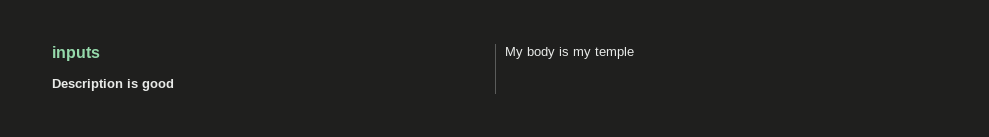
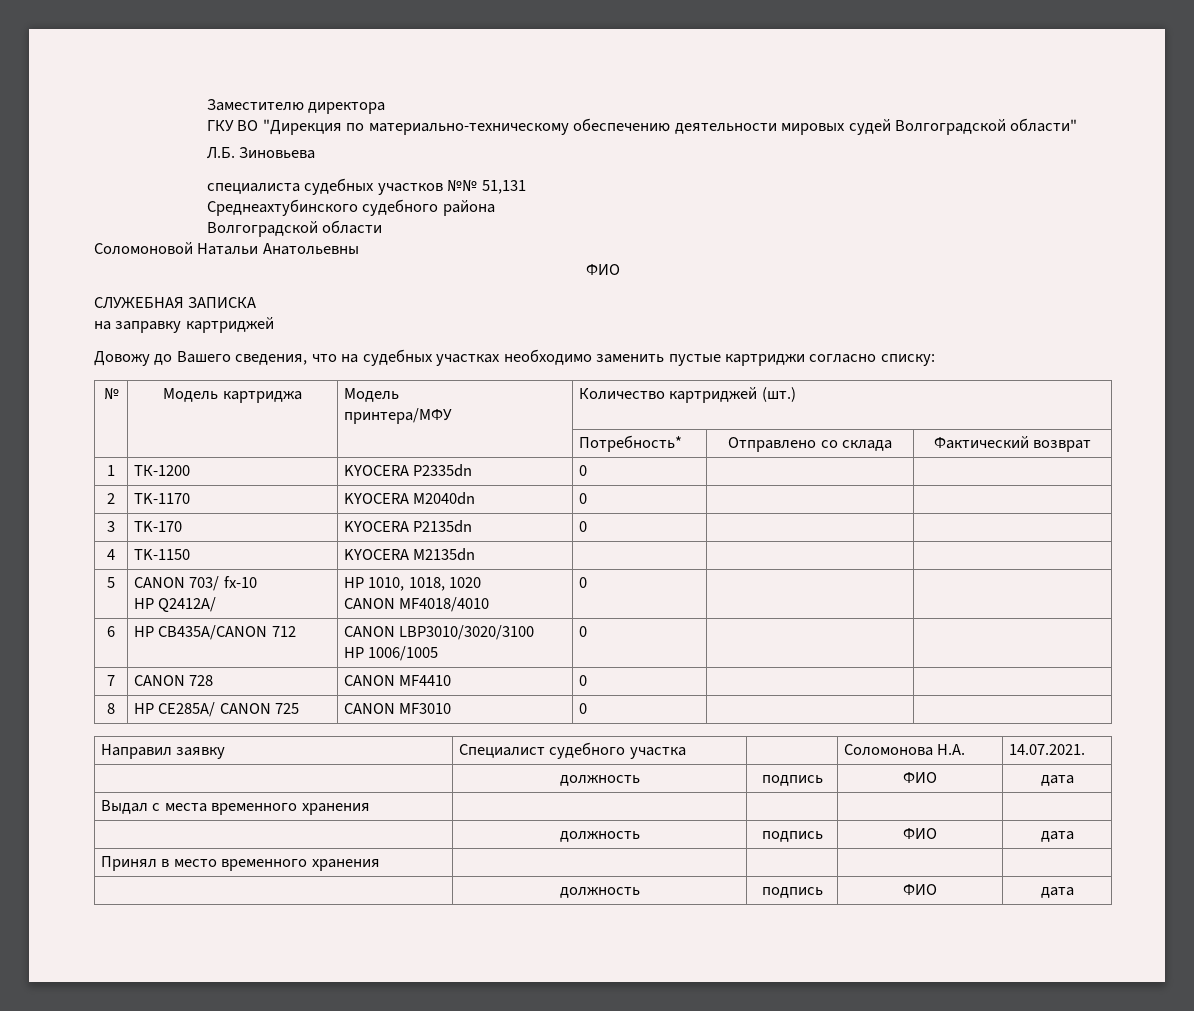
[52,46,100,61] [52,79,174,91] [505,47,634,59] inputs // Description is good // My body is my temple -> [206,99,386,114] [206,118,1078,135] [206,147,316,159] [206,178,526,195] [206,199,495,216] [206,220,383,237] [94,242,359,255] [586,264,620,275] [94,297,257,309] [94,317,274,333] [94,349,935,366] [103,388,119,400] [163,388,302,403] [343,388,399,402] [343,408,452,424] [578,387,796,403] [578,435,682,452] [728,437,892,452] [933,436,1092,452] [107,465,115,476] [133,465,190,476] [343,464,473,477] [578,465,587,476] [107,493,115,504] [133,493,190,504] [343,492,476,505] [578,493,587,504] [107,521,115,532] [133,521,182,532] [343,520,473,533] [578,521,587,532] [107,549,115,560] [133,549,190,560] [343,548,476,561] [107,577,115,588] [133,576,257,591] [133,597,217,612] [343,577,482,591] [343,597,490,612] [578,577,587,588] [107,626,115,637] [133,625,296,640] [343,625,535,640] [343,646,439,661] [578,626,587,637] [107,675,115,686] [133,675,214,686] [343,675,452,686] [578,675,587,686] [107,703,115,714] [133,702,300,717] [343,703,452,714] [578,703,587,714] [100,744,226,759] [458,742,686,759] [843,744,966,756] [1008,744,1085,755] [559,775,640,786] [761,775,823,786] [903,772,937,783] [1040,775,1074,786] [100,800,370,815] [559,831,640,842] [761,831,823,842] [903,828,937,839] [1040,831,1074,842] [100,856,380,871] [559,887,640,898] [761,887,823,898] [903,884,937,895] [1040,887,1074,898] Заместителю директора // ГКУ ВО "Дирекция по материально-техническому обеспечению деятельности мировых судей Волгоградской области" // Л.Б. Зиновьева // специалиста судебных участков №№ 51,131 // Среднеахтубинского судебного района // Волгоградской области // Соломоновой Натальи Анатольевны // ФИО // СЛУЖЕБНАЯ ЗАПИСКА // на заправку картриджей // Довожу до Вашего сведения, что на судебных участках необходимо заменить пустые картриджи согласно списку: // № | Модель картриджа | Модель // принтера/МФУ | Количество картриджей (шт.) // | | | Потребность* | Отправлено со склада | Фактический возврат // 1 | ТК-1200 | KYOCERA P2335dn | 0 | | // 2 | TK-1170 | KYOCERA M2040dn | 0 | | // 3 | TK-170 | KYOCERA P2135dn | 0 | | // 4 | TK-1150 | KYOCERA M2135dn | | | // 5 | CANON 703/ fx-10 // HP Q2412А/ | HP 1010, 1018, 1020 // CANON MF4018/4010 | 0 | | // 6 | HP CB435А/CANON 712 | CANON LBP3010/3020/3100 // HP 1006/1005 | 0 | | // 7 | CANON 728 | CANON MF4410 | 0 | | // 8 | HP CE285А/ CANON 725 | CANON MF3010 | 0 | | // Направил заявку | Специалист судебного участка | | Соломонова Н.А. | 14.07.2021. // | должность | подпись | ФИО | дата // Выдал с места временного хранения | | | | // | должность | подпись | ФИО | дата // Принял в место временного хранения | | | | // | должность | подпись | ФИО | дата

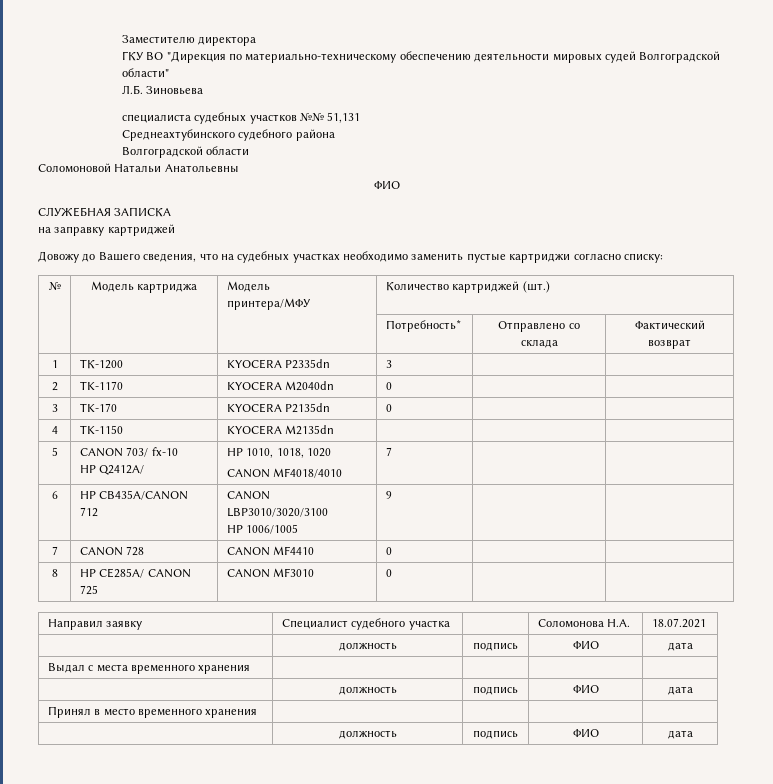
[578,465,587,476] 0 -> [385,360,392,368] 3
[578,577,587,588] 0 -> [385,447,392,456] 7
[578,626,587,637] 0 -> [385,491,392,499] 9
[1008,744,1085,755] 14.07.2021. -> [651,618,706,628] 18.07.2021

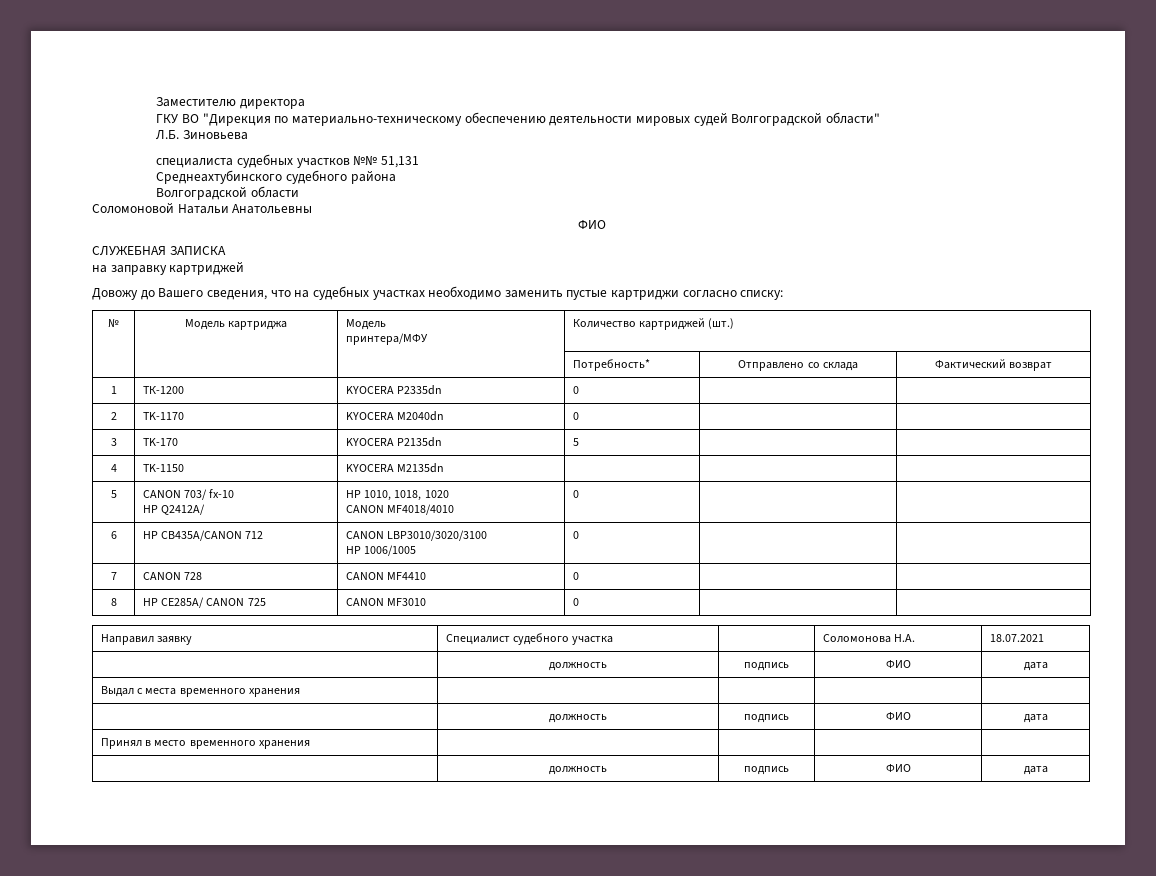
[385,360,392,368] 3 -> [572,386,579,394] 0
[385,404,392,412] 0 -> [572,438,579,446] 5
[385,447,392,456] 7 -> [572,490,579,498] 0
[385,491,392,499] 9 -> [572,531,579,539] 0

